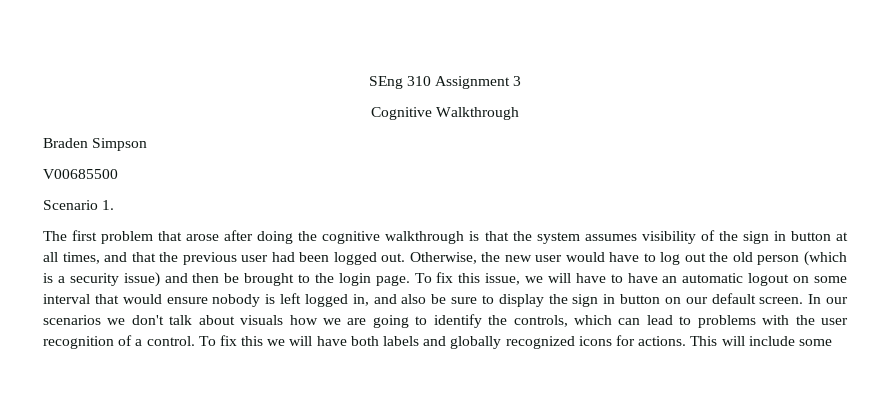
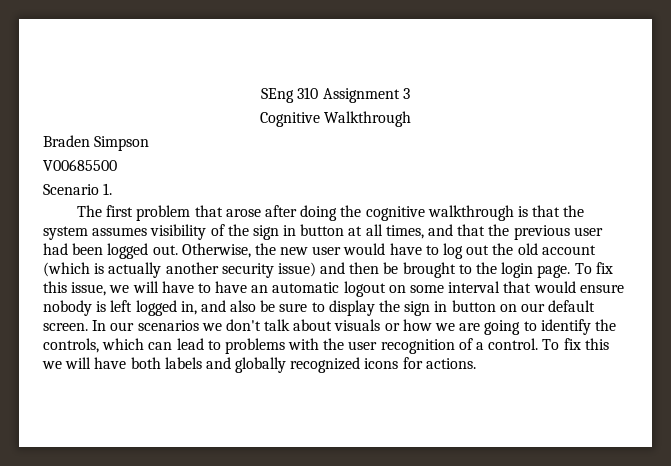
[757,255,800,265] person -> [541,245,596,255] account
[57,276,65,283] a -> [108,262,219,278] actually another
(284, 320) none -> [384,323,400,331] or
[690,336,832,346] This will include some -> (476, 363) none

